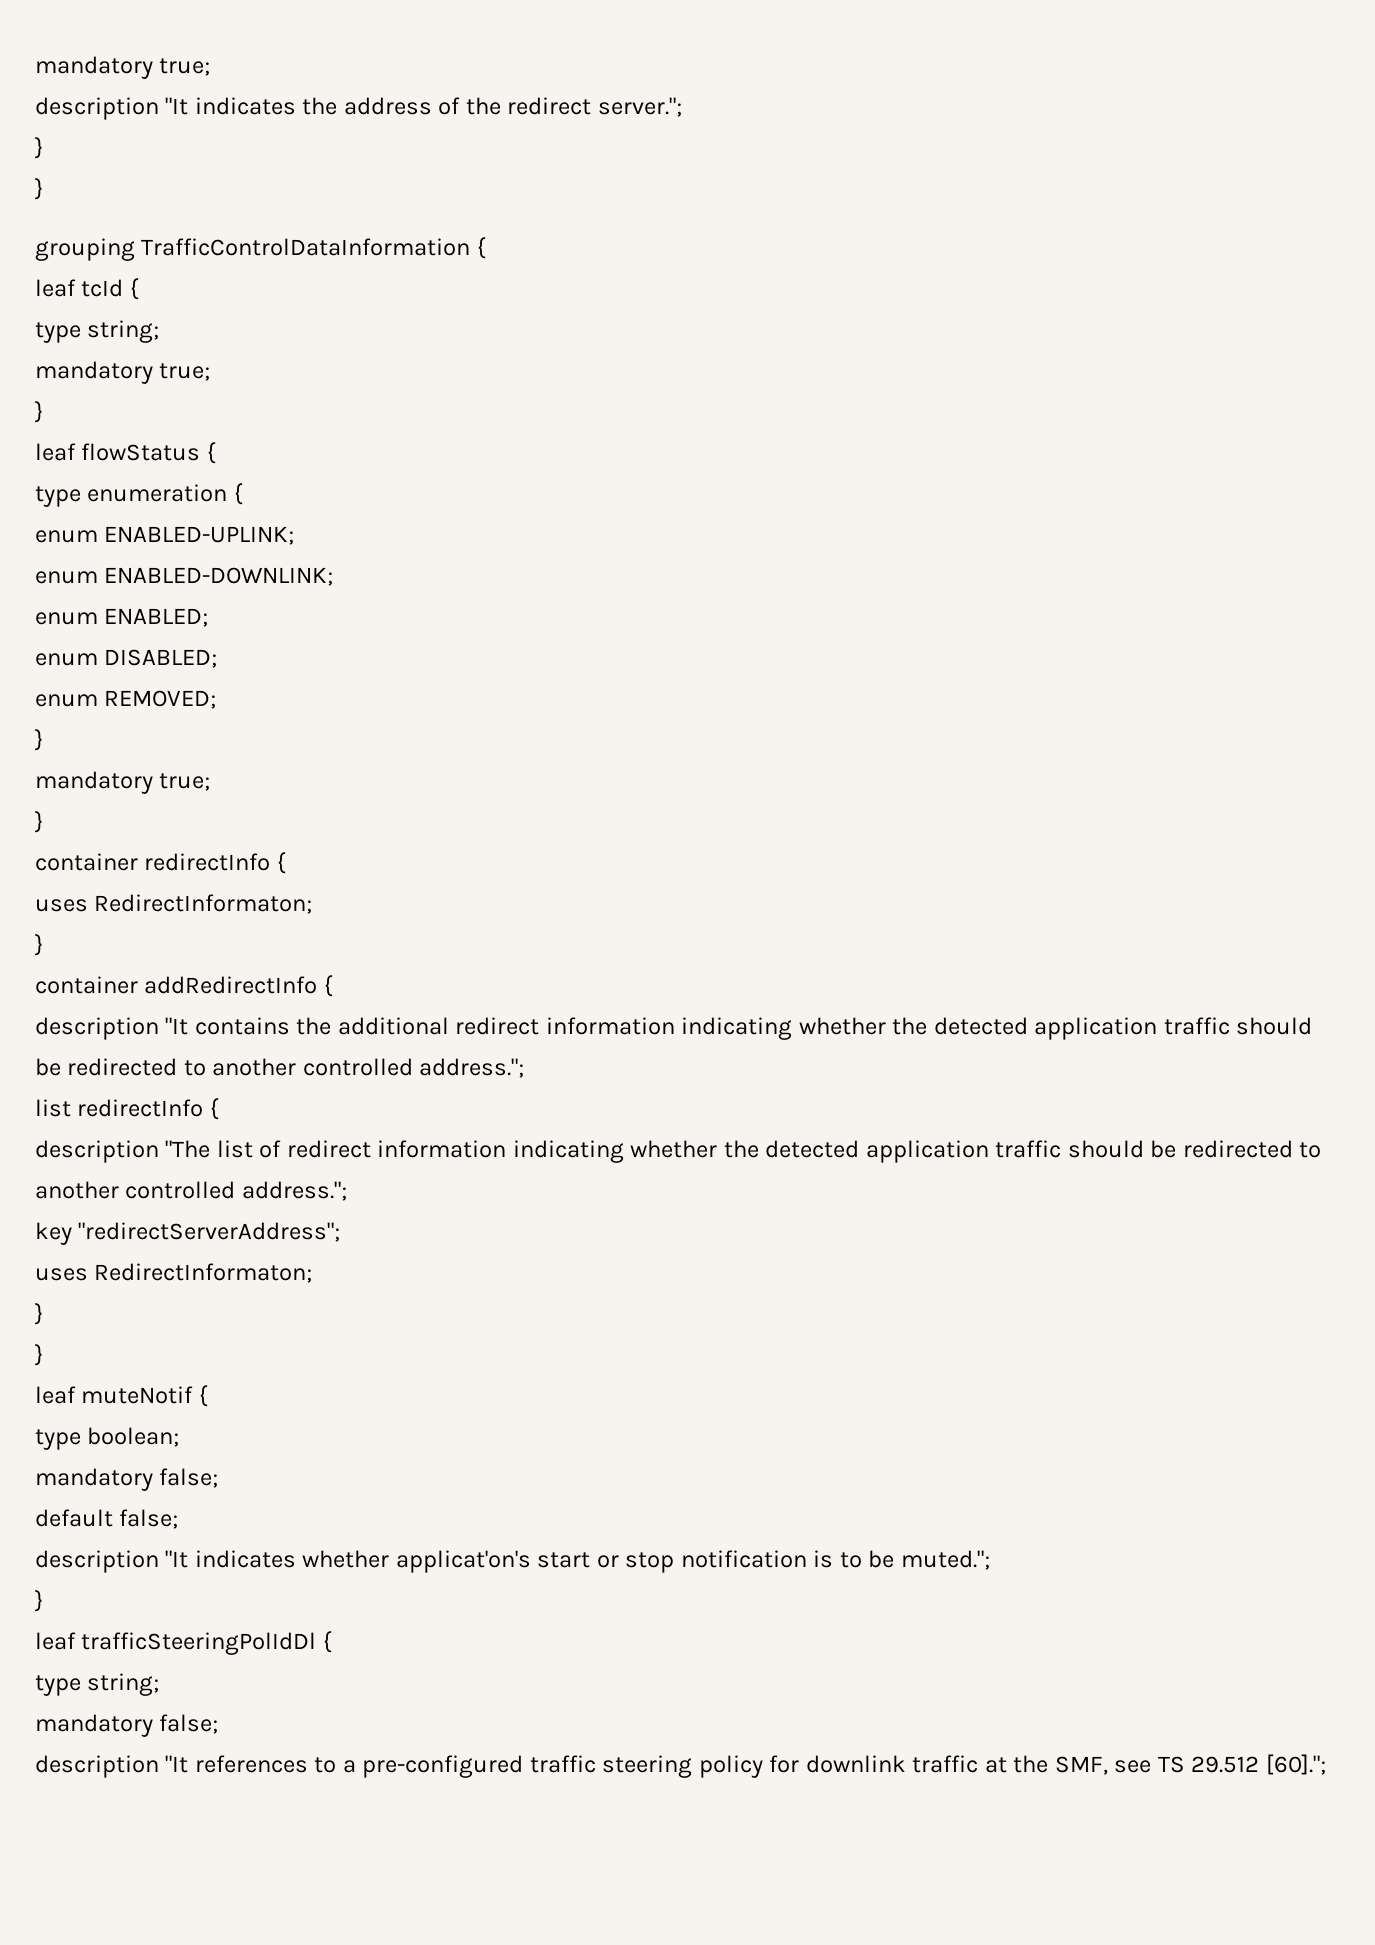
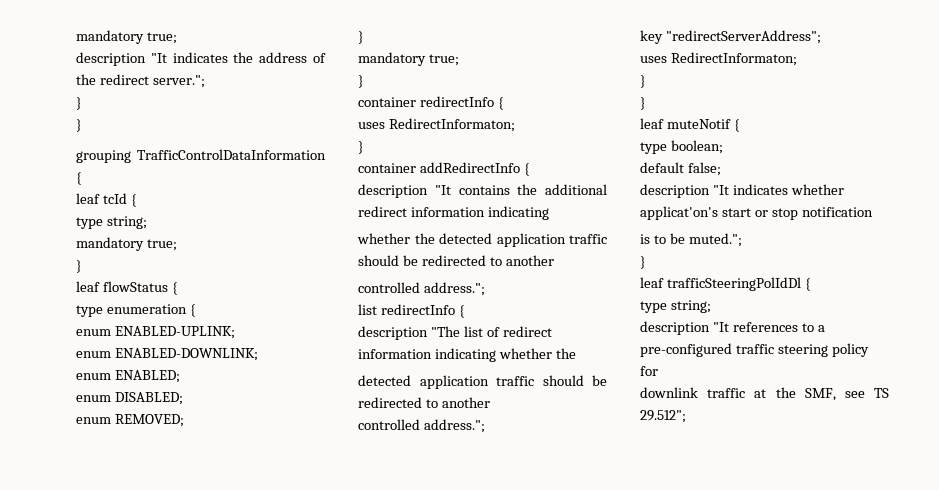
(793, 1028) none -> (549, 213) //
(297, 1067) none -> (554, 260) //
[765,1140,1322,1163] [35,1181,119,1199] detected application traffic should be redirected to another -> [358,375,607,389] [358,397,490,408] // detected application traffic should be redirected to another //
[35,1468,219,1491] // mandatory false; -> (723, 147) none
(807, 1559) none -> (873, 212) //
[35,1714,219,1737] // mandatory false; -> (711, 306) none
(800, 1764) none -> (658, 371) //
[1191,1754,1326,1775] 29.512 [60]."; -> [640,410,686,423] 29.512";

